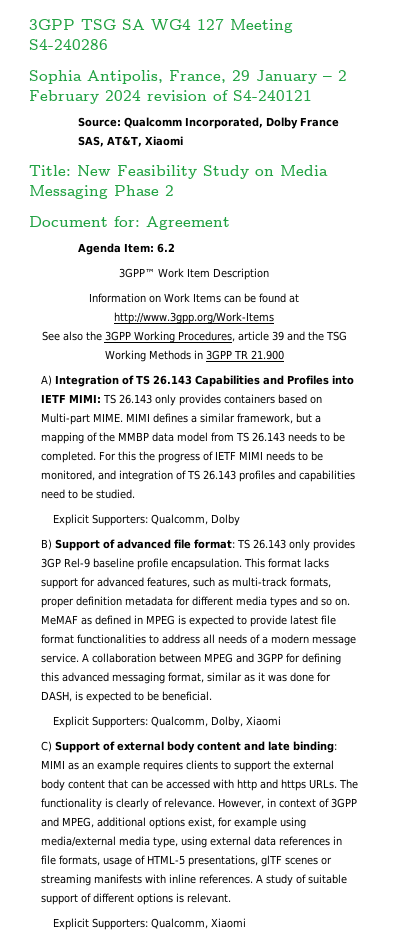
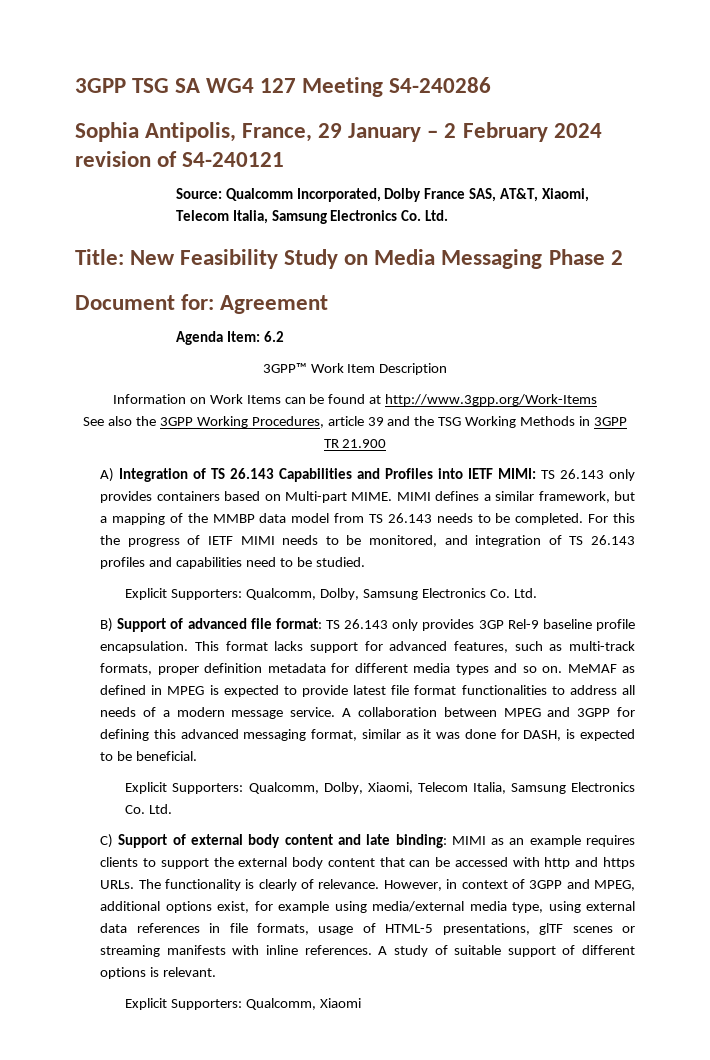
[144,136,183,146] Xiaomi -> [542,188,590,202] [175,210,449,224] Xiaomi, Telecom Italia, Samsung Electronics Co. Ltd.
[211,514,241,526] Dolby -> [320,588,537,600] Dolby, Samsung Electronics Co. Ltd.
[246,716,282,726] Xiaomi -> [367,782,635,794] [125,804,173,814] Xiaomi, Telecom Italia, Samsung Electronics Co. Ltd.

